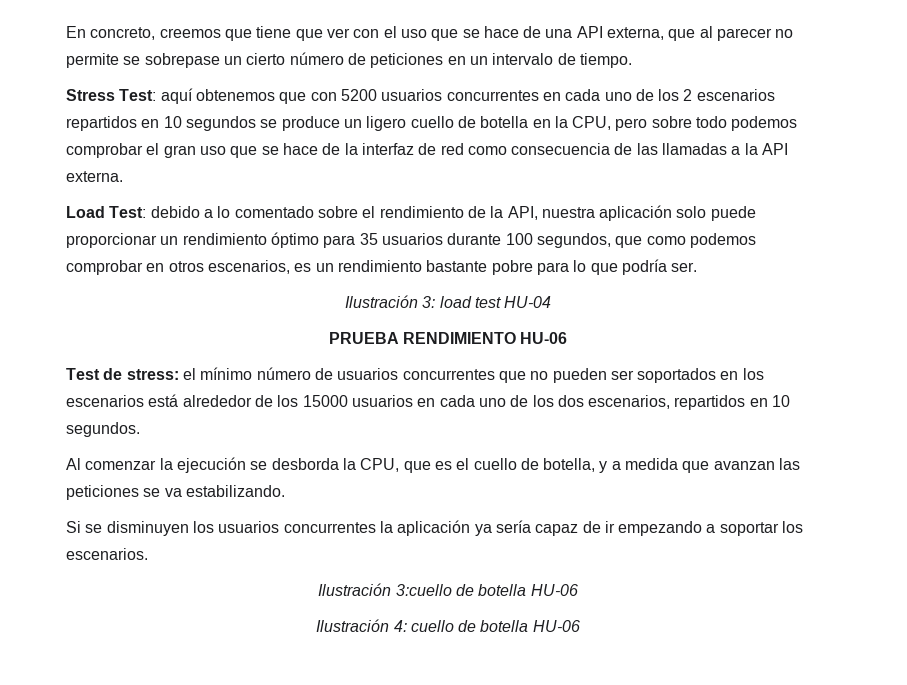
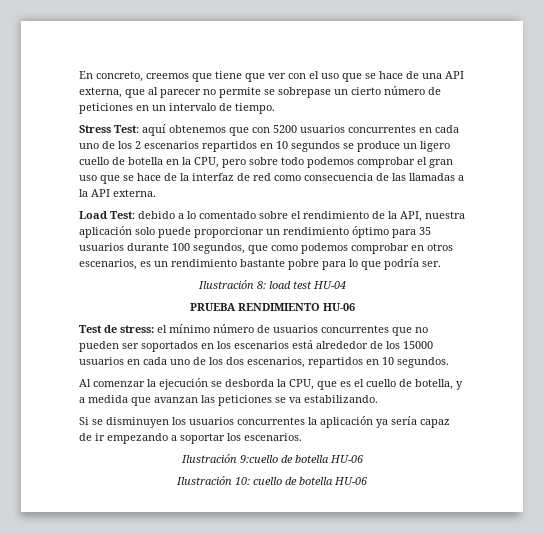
[422,296,436,308] 3: -> [256,281,266,289] 8:
[395,584,452,596] 3:cuello -> [239,455,278,463] 9:cuello
[393,620,407,632] 4: -> [235,477,250,485] 10:

